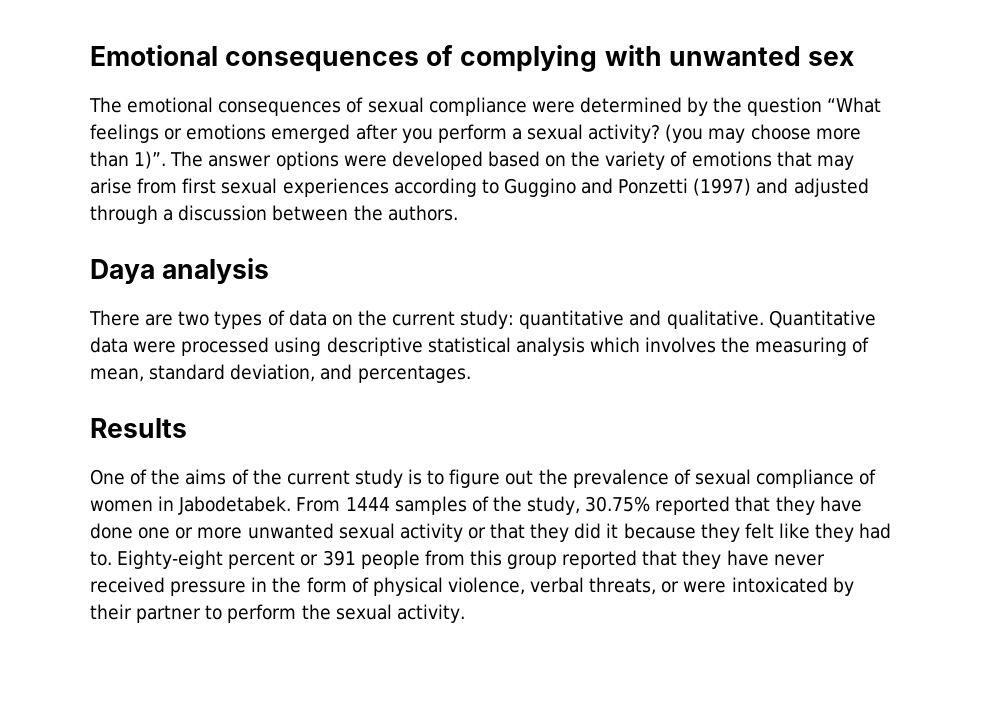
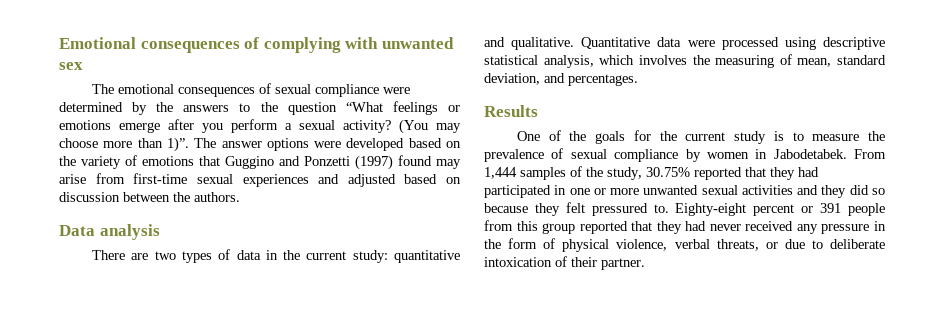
(743, 105) none -> [183,102,278,112] answers to the
[271,124,351,143] emerged -> [119,122,160,133] emerge
[665,124,704,143] (you -> [399,119,428,134] (You
[816,155,854,170] [90,178,869,197] [90,205,174,224] may arise from first sexual experiences according to Guggino and Ponzetti (1997) and adjusted through a -> [225,155,461,170] [59,173,461,187] Guggino and Ponzetti (1997) found may arise from first-time sexual experiences and adjusted based on
[90,259,155,285] Daya -> [59,225,95,236] Data
[331,314,353,326] on -> [265,250,278,260] in
[515,337,585,356] analysis -> [543,55,594,68] analysis,
[185,469,249,485] aims of -> [595,130,651,144] goals for
[449,469,534,488] figure out -> [812,134,860,141] measure
[859,469,877,485] of -> [685,149,701,162] by
[345,497,390,511] 1444 -> [484,167,517,179] 1,444
[819,496,862,512] [90,523,133,539] have done -> [798,167,819,177] [484,185,567,198] had participated in
[399,523,526,542] activity or that -> [741,185,819,195] activities and
[606,523,619,538] it -> [871,188,885,195] so
[778,523,892,542] like they had -> [591,203,648,216] pressured
[726,550,769,566] have -> [685,221,707,231] had
(165, 585) none -> [796,224,818,234] any
[683,577,854,596] [90,604,465,623] were intoxicated by their partner to perform the sexual activity. -> [784,239,886,249] [484,256,645,270] due to deliberate intoxication of their partner.

